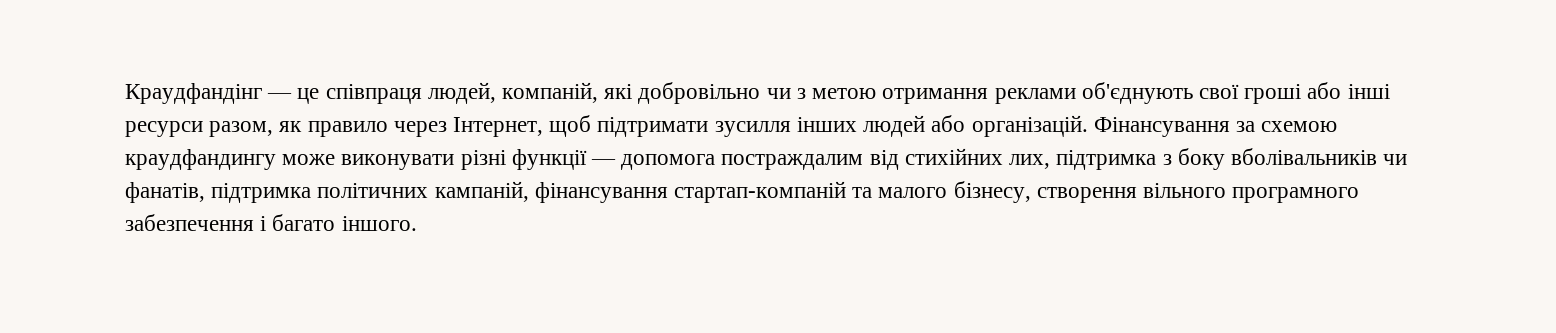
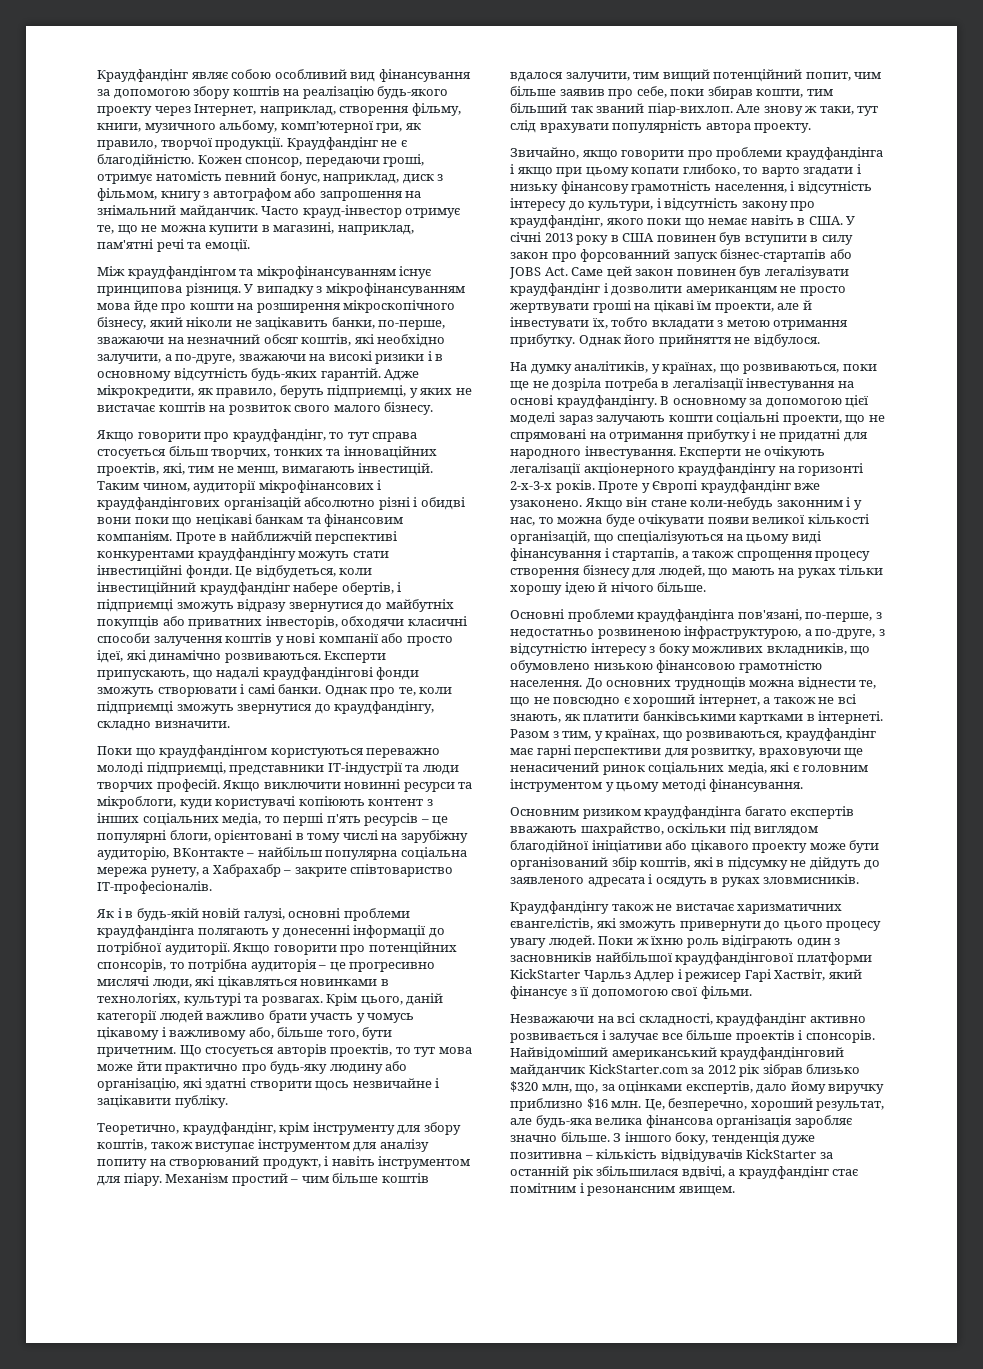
[125,82,1390,104] [125,115,1338,137] [125,148,1408,170] [125,181,1360,203] [125,214,417,231] Краудфандінг — це співпраця людей, компаній, які добровільно чи з метою отримання реклами об'єднують свої гроші або інші ресурси разом, як правило через Інтернет, щоб підтримати зусилля інших людей або організацій. Фінансування за схемою краудфандингу може виконувати різні функції — допомога постраждалим від стихійних лих, підтримка з боку вболівальників чи фанатів, підтримка політичних кампаній, фінансування стартап-компаній та малого бізнесу, створення вільного програмного забезпечення і багато іншого. -> [97,69,471,82] [97,86,449,99] [97,103,461,116] [97,120,421,133] [97,137,407,150] [97,154,425,167] [97,171,444,184] [97,188,422,201] [97,205,461,218] [97,222,414,235] [97,239,250,252] [97,266,432,279] [97,283,465,296] [97,300,456,313] [97,317,446,330] [97,334,446,347] [97,351,444,364] [97,368,420,381] [97,385,472,398] [97,402,434,415] [96,429,418,442] [97,446,437,459] [97,463,434,476] [97,480,382,493] [97,497,465,510] [97,514,404,527] [97,531,398,544] [97,548,389,561] [97,565,373,578] [97,582,402,595] [97,599,454,612] [97,616,467,629] [97,633,453,646] [97,650,387,663] [97,667,420,680] [97,684,453,697] [97,701,435,714] [97,721,230,731] [97,745,441,758] [97,762,459,775] [97,779,473,792] [97,796,433,809] [97,813,449,826] [97,830,468,843] [97,847,467,860] [97,864,454,877] [97,881,212,894] [96,908,410,921] [97,925,445,938] [97,942,457,955] [97,959,436,972] [97,976,389,989] [97,993,444,1006] [97,1010,415,1023] [97,1027,393,1040] [97,1044,472,1057] [97,1061,408,1074] [97,1078,440,1091] [97,1095,228,1108] [97,1122,461,1135] [97,1139,429,1152] [97,1156,471,1169] [97,1173,429,1186] [510,69,882,82] [510,86,833,99] [510,103,879,116] [510,120,812,133] [510,147,883,160] [510,164,861,177] [510,181,872,194] [510,198,816,211] [510,215,856,228] [510,232,853,245] [510,249,852,262] [509,266,849,279] [510,283,846,296] [510,300,812,313] [510,317,849,330] [510,334,820,347] [510,361,877,374] [510,378,854,391] [510,395,869,408] [510,412,885,425] [510,429,868,442] [510,446,826,459] [510,463,864,476] [510,480,821,493] [510,497,862,510] [510,514,869,527] [510,531,821,544] [510,548,871,561] [510,565,884,578] [510,582,707,595] [510,609,882,622] [510,626,885,639] [510,643,871,656] [510,660,822,673] [510,677,877,690] [510,694,856,707] [510,711,884,724] [510,728,876,741] [510,745,864,758] [510,762,869,775] [510,779,804,792] [510,806,855,819] [510,823,819,836] [510,840,880,853] [510,857,881,870] [510,874,860,887] [510,901,843,914] [510,918,882,931] [510,935,841,948] [510,952,872,965] [510,969,862,982] [510,986,752,999] [510,1013,866,1026] [510,1030,875,1043] [510,1047,845,1060] [510,1064,861,1077] [510,1081,885,1094] [510,1098,885,1111] [510,1115,852,1128] [510,1132,816,1145] [510,1149,833,1162] [510,1166,859,1179] [510,1183,735,1196] Краудфандінг являє собою особливий вид фінансування за допомогою збору коштів на реалізацію будь-якого проекту через Інтернет, наприклад, створення фільму, книги, музичного альбому, комп’ютерної гри, як правило, творчої продукції. Краудфандінг не є благодійністю. Кожен спонсор, передаючи гроші, отримує натомість певний бонус, наприклад, диск з фільмом, книгу з автографом або запрошення на знімальний майданчик. Часто крауд-інвестор отримує те, що не можна купити в магазині, наприклад, пам'ятні речі та емоції. // Між краудфандінгом та мікрофінансуванням існує принципова різниця. У випадку з мікрофінансуванням мова йде про кошти на розширення мікроскопічного бізнесу, який ніколи не зацікавить банки, по-перше, зважаючи на незначний обсяг коштів, які необхідно залучити, а по-друге, зважаючи на високі ризики і в основному відсутність будь-яких гарантій. Адже мікрокредити, як правило, беруть підприємці, у яких не вистачає коштів на розвиток свого малого бізнесу. // Якщо говорити про краудфандінг, то тут справа стосується більш творчих, тонких та інноваційних проектів, які, тим не менш, вимагають інвестицій. Таким чином, аудиторії мікрофінансових і краудфандінгових організацій абсолютно різні і обидві вони поки що нецікаві банкам та фінансовим компаніям. Проте в найближчій перспективі конкурентами краудфандінгу можуть стати інвестиційні фонди. Це відбудеться, коли інвестиційний краудфандінг набере обертів, і підприємці зможуть відразу звернутися до майбутніх покупців або приватних інвесторів, обходячи класичні способи залучення коштів у нові компанії або просто ідеї, які динамічно розвиваються. Експерти припускають, що надалі краудфандінгові фонди зможуть створювати і самі банки. Однак про те, коли підприємці зможуть звернутися до краудфандінгу, складно визначити. // Поки що краудфандінгом користуються переважно молоді підприємці, представники IT-індустрії та люди творчих професій. Якщо виключити новинні ресурси та мікроблоги, куди користувачі копіюють контент з інших соціальних медіа, то перші п'ять ресурсів – це популярні блоги, орієнтовані в тому числі на зарубіжну аудиторію, ВКонтакте – найбільш популярна соціальна мережа рунету, а Хабрахабр – закрите співтовариство IT-професіоналів. // Як і в будь-якій новій галузі, основні проблеми краудфандінга полягають у донесенні інформації до потрібної аудиторії. Якщо говорити про потенційних спонсорів, то потрібна аудиторія – це прогресивно мислячі люди, які цікавляться новинками в технологіях, культурі та розвагах. Крім цього, даній категорії людей важливо брати участь у чомусь цікавому і важливому або, більше того, бути причетним. Що стосується авторів проектів, то тут мова може йти практично про будь-яку людину або організацію, які здатні створити щось незвичайне і зацікавити публіку. // Теоретично, краудфандінг, крім інструменту для збору коштів, також виступає інструментом для аналізу попиту на створюваний продукт, і навіть інструментом для піару. Механізм простий – чим більше коштів вдалося залучити, тим вищий потенційний попит, чим більше заявив про себе, поки збирав кошти, тим більший так званий піар-вихлоп. Але знову ж таки, тут слід врахувати популярність автора проекту. // Звичайно, якщо говорити про проблеми краудфандінга і якщо при цьому копати глибоко, то варто згадати і низьку фінансову грамотність населення, і відсутність інтересу до культури, і відсутність закону про краудфандінг, якого поки що немає навіть в США. У січні 2013 року в США повинен був вступити в силу закон про форсованний запуск бізнес-стартапів або JOBS Act. Саме цей закон повинен був легалізувати краудфандінг і дозволити американцям не просто жертвувати гроші на цікаві їм проекти, але й інвестувати їх, тобто вкладати з метою отримання прибутку. Однак його прийняття не відбулося. // На думку аналітиків, у країнах, що розвиваються, поки ще не дозріла потреба в легалізації інвестування на основі краудфандінгу. В основному за допомогою цієї моделі зараз залучають кошти соціальні проекти, що не спрямовані на отримання прибутку і не придатні для народного інвестування. Експерти не очікують легалізації акціонерного краудфандінгу на горизонті 2-х-3-х років. Проте у Європі краудфандінг вже узаконено. Якщо він стане коли-небудь законним і у нас, то можна буде очікувати появи великої кількості організацій, що спеціалізуються на цьому виді фінансування і стартапів, а також спрощення процесу створення бізнесу для людей, що мають на руках тільки хорошу ідею й нічого більше. // Основні проблеми краудфандінга пов'язані, по-перше, з недостатньо розвиненою інфраструктурою, а по-друге, з відсутністю інтересу з боку можливих вкладників, що обумовлено низькою фінансовою грамотністю населення. До основних труднощів можна віднести те, що не повсюдно є хороший інтернет, а також не всі знають, як платити банківськими картками в інтернеті. Разом з тим, у країнах, що розвиваються, краудфандінг має гарні перспективи для розвитку, враховуючи ще ненасичений ринок соціальних медіа, які є головним інструментом у цьому методі фінансування. // Основним ризиком краудфандінга багато експертів вважають шахрайство, оскільки під виглядом благодійної ініціативи або цікавого проекту може бути організований збір коштів, які в підсумку не дійдуть до заявленого адресата і осядуть в руках зловмисників. // Краудфандінгу також не вистачає харизматичних євангелістів, які зможуть привернути до цього процесу увагу людей. Поки ж їхню роль відіграють один з засновників найбільшої краудфандінгової платформи KickStarter Чарльз Адлер і режисер Гарі Хаствіт, який фінансує з її допомогою свої фільми. // Незважаючи на всі складності, краудфандінг активно розвивається і залучає все більше проектів і спонсорів. Найвідоміший американський краудфандінговий майданчик KickStarter.com за 2012 рік зібрав близько $320 млн, що, за оцінками експертів, дало йому виручку приблизно $16 млн. Це, безперечно, хороший результат, але будь-яка велика фінансова організація заробляє значно більше. З іншого боку, тенденція дуже позитивна – кількість відвідувачів KickStarter за останній рік збільшилася вдвічі, а краудфандінг стає помітним і резонансним явищем.

